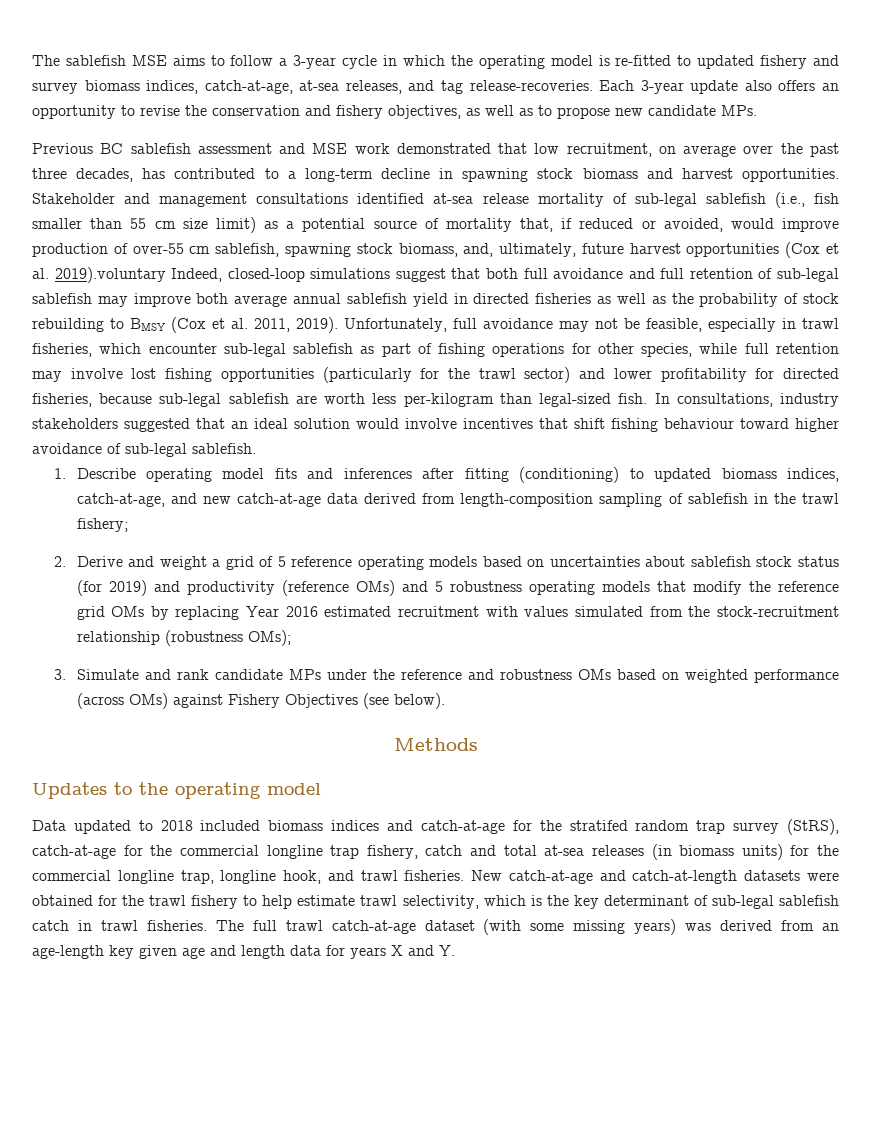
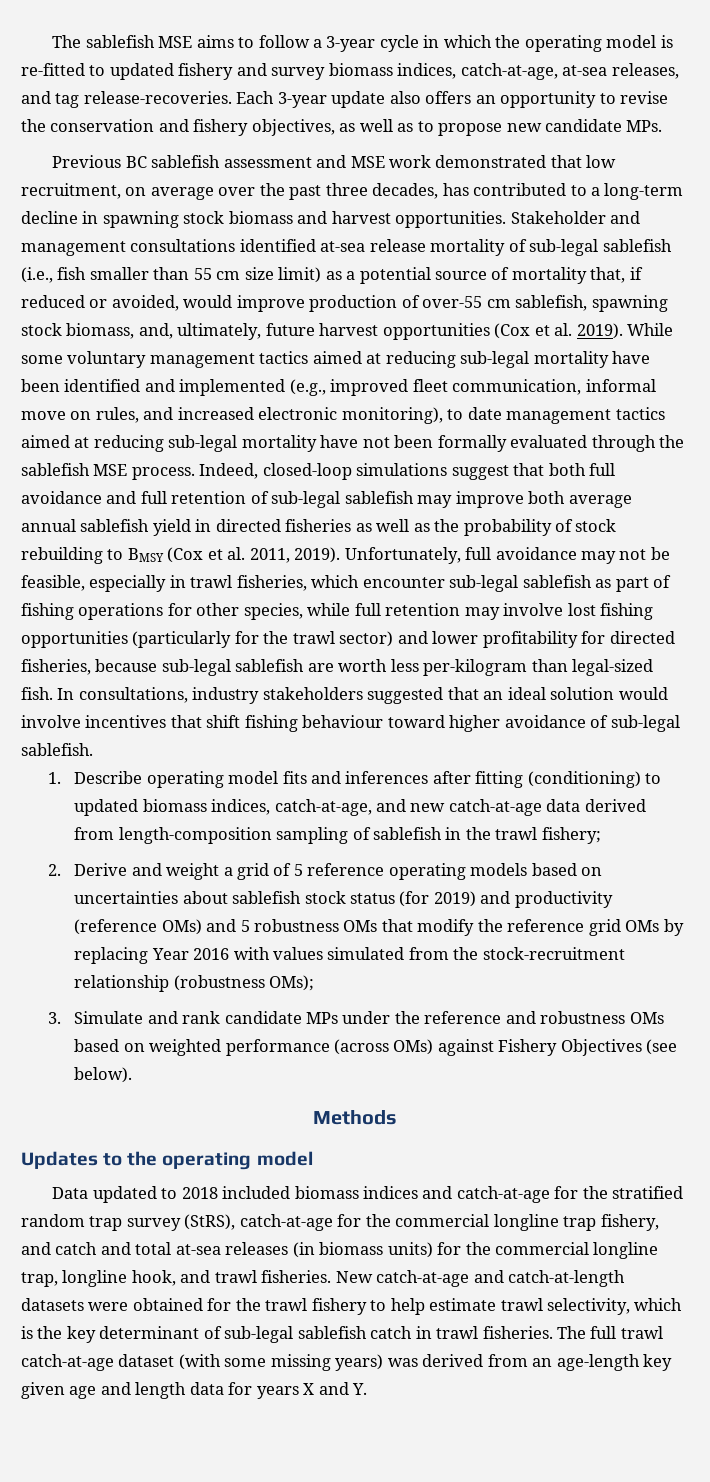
[54,267,166,283] 2019).voluntary -> [576,323,674,339] [21,351,651,368] [21,379,656,396] [21,407,665,424] [21,435,685,452] [21,463,195,480] 2019). While some voluntary management tactics aimed at reducing sub-legal mortality have been identified and implemented (e.g., improved fleet communication, informal move on rules, and increased electronic monitoring), to date management tactics aimed at reducing sub-legal mortality have not been formally evaluated through the sablefish MSE process.
[528,581,650,595] operating models -> [343,920,378,932] OMs
[324,606,480,617] estimated recruitment -> (230, 954) none
[569,820,628,831] stratifed -> [612,1186,684,1199] stratified
(418, 852) none -> [21,1242,51,1255] and

